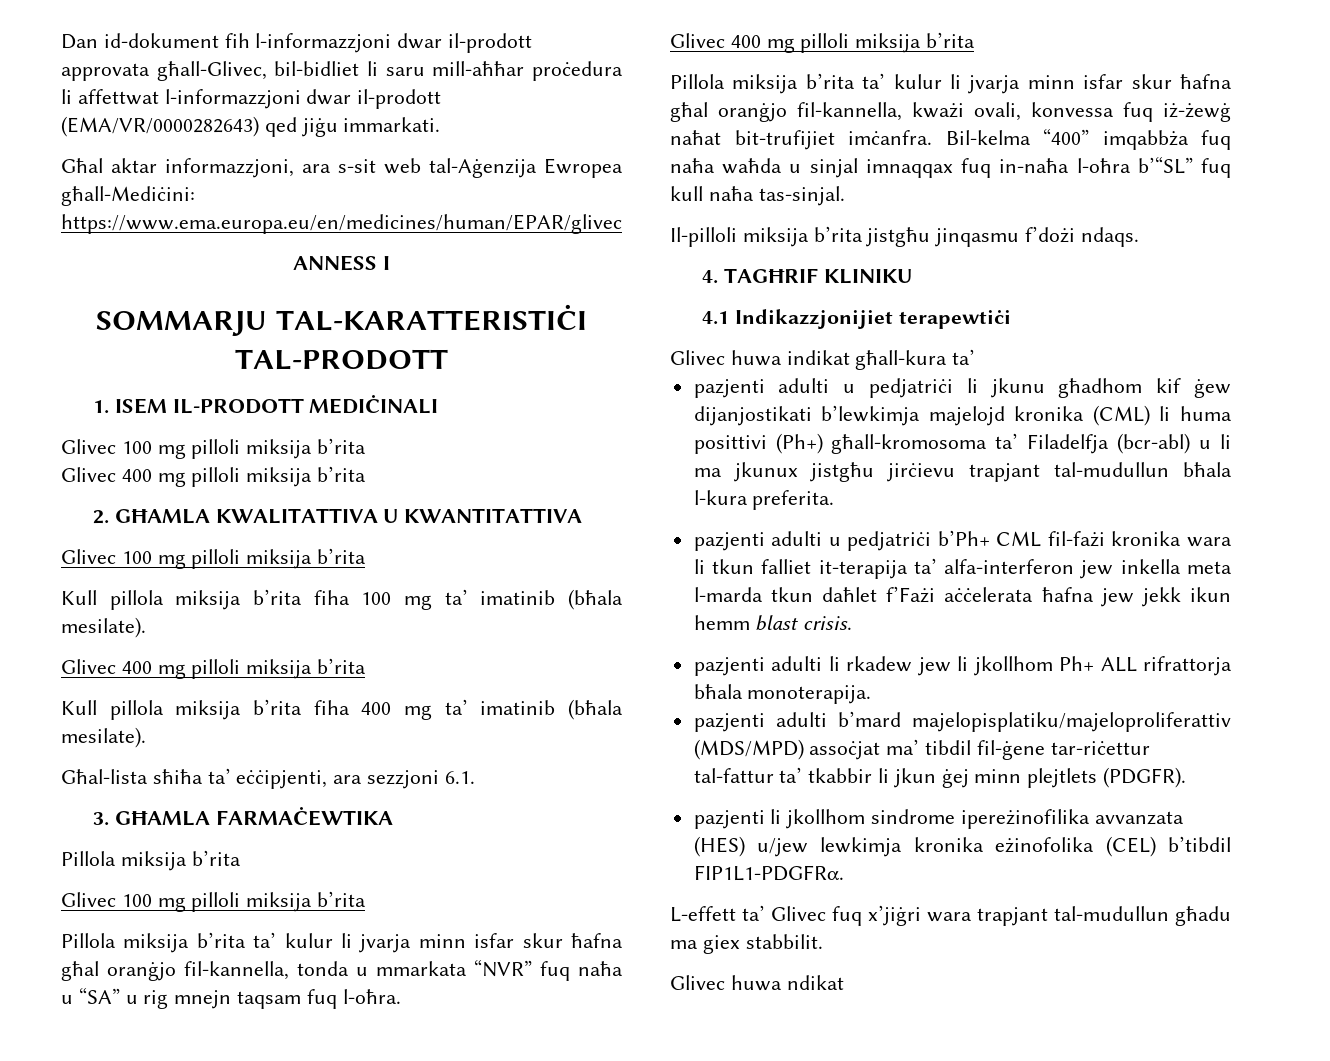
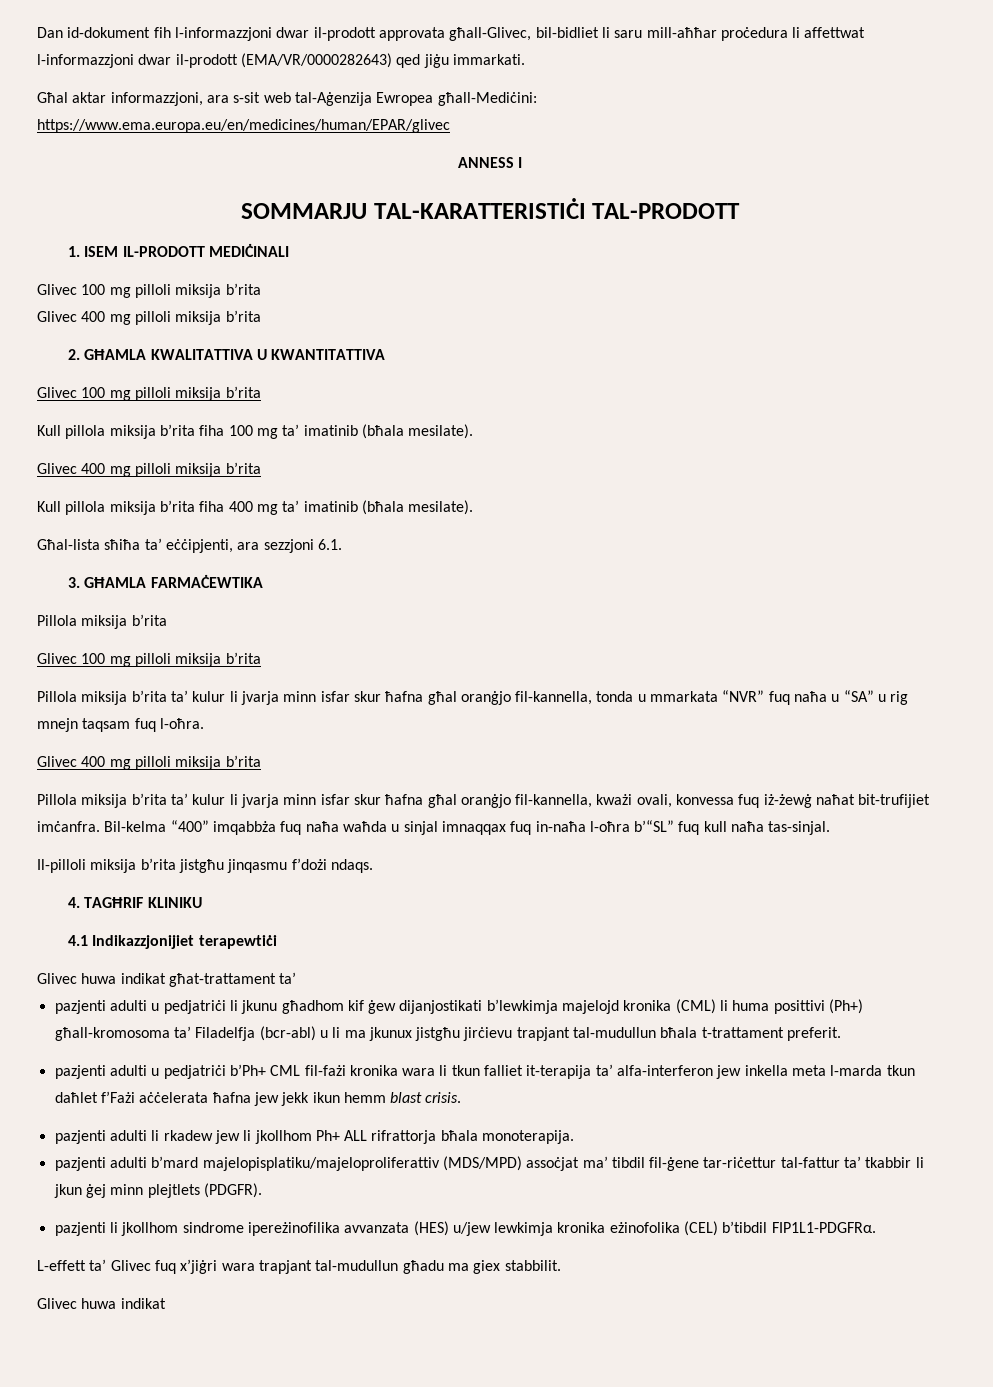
[855,350,948,370] għall-kura -> [168,973,276,987] għat-trattament
[693,490,835,510] l-kura preferita. -> [701,1027,842,1041] t-trattament preferit.
[786,975,844,990] ndikat -> [120,1298,166,1309] indikat

